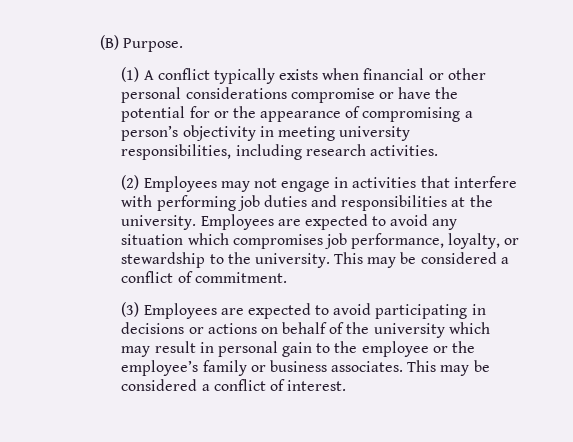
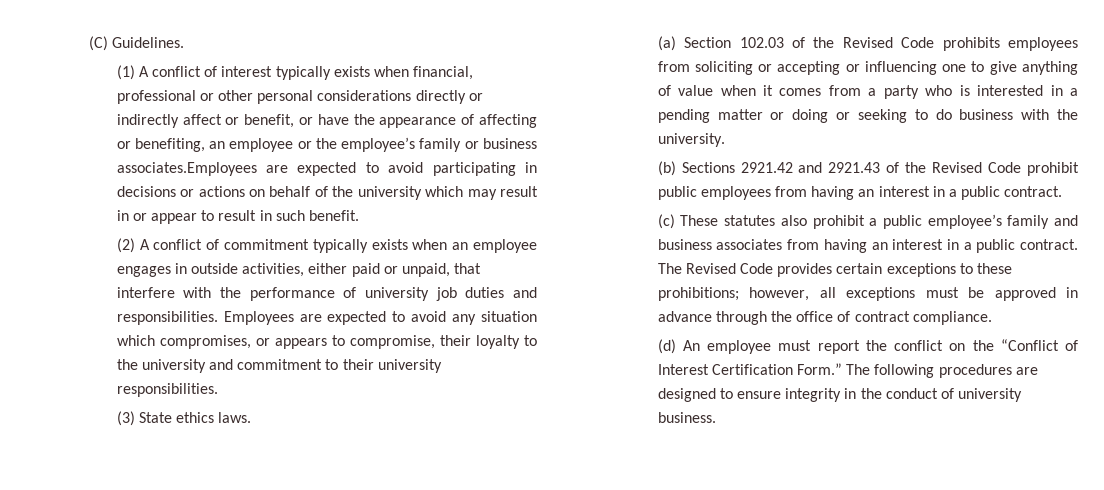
[99,35,183,52] (B) Purpose. -> [88,36,184,51] (C) Guidelines.
[213,68,425,84] typically exists when financial -> [204,66,474,80] [116,90,196,104] of interest typically exists when financial, professional
[290,87,459,103] [121,106,473,122] [121,125,411,141] [121,144,438,160] [121,175,517,192] [121,195,493,211] [121,214,458,230] [121,233,520,249] [121,252,509,268] [121,271,287,283] [121,302,217,319] compromise or have the potential for or the appearance of compromising a person’s objectivity in meeting university responsibilities, including research activities. // (2) Employees may not engage in activities that interfere with performing job duties and responsibilities at the university. Employees are expected to avoid any situation which compromises job performance, loyalty, or stewardship to the university. This may be considered a conflict of commitment. // (3) Employees -> [415,90,483,104] [116,114,537,128] [116,137,537,152] [116,162,257,176] directly or indirectly affect or benefit, or have the appearance of affecting or benefiting, an employee or the employee’s family or business associates.Employees
[217,341,476,357] [121,360,490,376] [121,379,347,391] personal gain to the employee or the employee’s family or business associates. This may be considered a conflict of interest. -> [132,210,359,224] [116,238,537,253] [116,263,482,277] [116,287,537,301] [116,311,537,325] [116,335,537,349] [116,359,442,373] [116,383,218,397] [116,411,252,426] [657,36,1078,51] [657,61,1078,75] [657,85,1078,99] [657,109,1078,123] [657,133,725,147] [657,161,1079,176] [657,186,1063,200] [657,214,1078,229] [657,239,1078,253] [657,263,1012,277] [657,287,1078,301] [657,311,992,325] [657,339,1078,354] [657,363,1038,378] [657,388,1023,402] [657,412,716,423] or appear to result in such benefit. // (2) A conflict of commitment typically exists when an employee engages in outside activities, either paid or unpaid, that interfere with the performance of university job duties and responsibilities. Employees are expected to avoid any situation which compromises, or appears to compromise, their loyalty to the university and commitment to their university responsibilities. // (3) State ethics laws. // (a) Section 102.03 of the Revised Code prohibits employees from soliciting or accepting or influencing one to give anything of value when it comes from a party who is interested in a pending matter or doing or seeking to do business with the university. // (b) Sections 2921.42 and 2921.43 of the Revised Code prohibit public employees from having an interest in a public contract. // (c) These statutes also prohibit a public employee’s family and business associates from having an interest in a public contract. The Revised Code provides certain exceptions to these prohibitions; however, all exceptions must be approved in advance through the office of contract compliance. // (d) An employee must report the conflict on the “Conflict of Interest Certification Form.” The following procedures are designed to ensure integrity in the conduct of university business.

